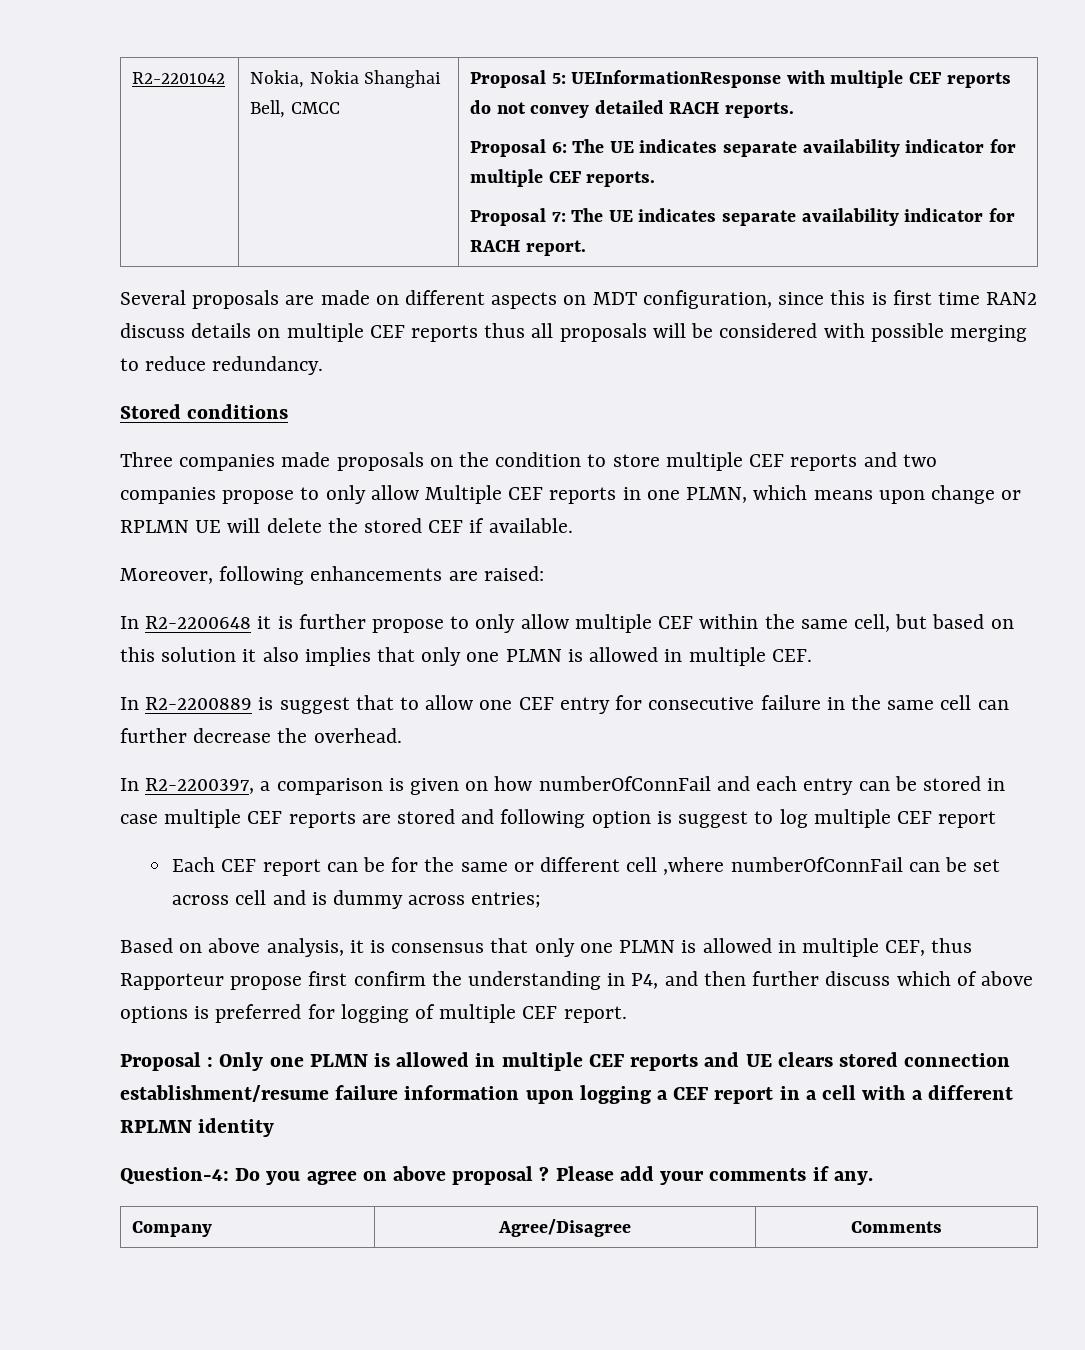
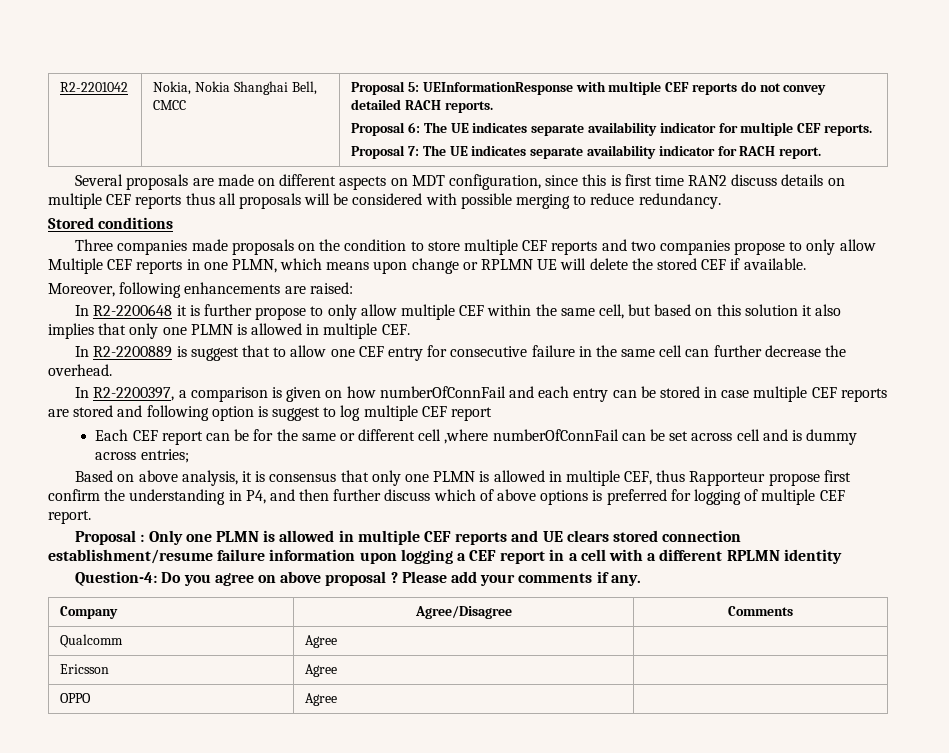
(942, 1227) none -> [60,634,124,648] [305,635,338,648] [60,664,110,674] [305,664,338,677] [60,693,92,703] [305,693,338,706] // Qualcomm | Agree | // Ericsson | Agree | // OPPO | Agree |

